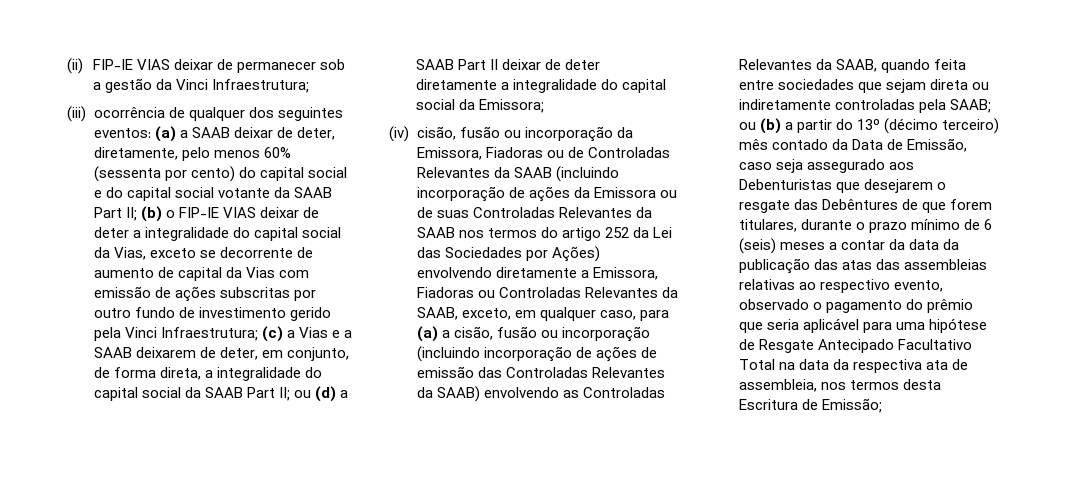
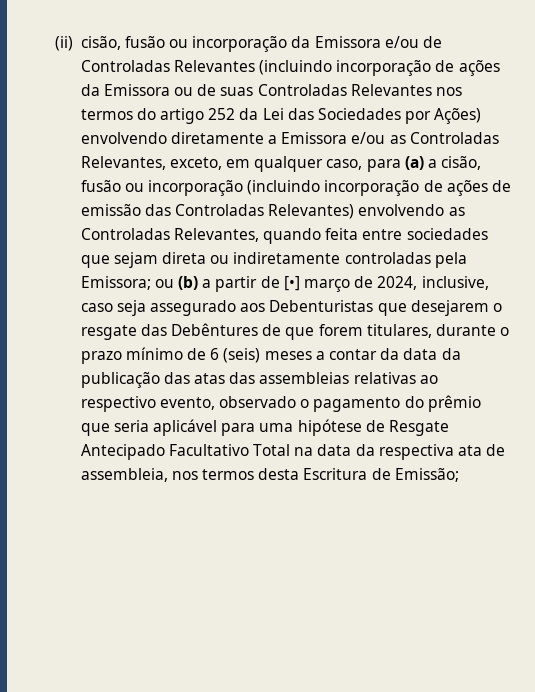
[93,59,346,73] [93,78,310,93] [67,106,343,122] [93,126,335,142] [93,147,291,161] [93,166,347,182] [93,187,332,201] [93,206,319,222] [93,227,341,241] [93,247,313,260] [93,267,309,281] [93,286,316,302] [93,307,331,321] [93,326,352,342] [93,347,349,361] [93,367,322,381] [93,386,348,402] [415,59,600,70] [415,79,666,93] [415,99,544,113] [389,126,409,142] FIP-IE VIAS deixar de permanecer sob a gestão da Vinci Infraestrutura; // (iii) ocorrência de qualquer dos seguintes eventos: (a) a SAAB deixar de deter, diretamente, pelo menos 60% (sessenta por cento) do capital social e do capital social votante da SAAB Part II; (b) o FIP-IE VIAS deixar de deter a integralidade do capital social da Vias, exceto se decorrente de aumento de capital da Vias com emissão de ações subscritas por outro fundo de investimento gerido pela Vinci Infraestrutura; (c) a Vias e a SAAB deixarem de deter, em conjunto, de forma direta, a integralidade do capital social da SAAB Part II; ou (d) a SAAB Part II deixar de deter diretamente a integralidade do capital social da Emissora; // (iv) -> (73, 43) none
[416,147,564,160] Emissora, Fiadoras ou -> [314,36,419,48] Emissora e/ou
[493,167,552,178] da SAAB -> (255, 66) none
[635,207,652,218] [416,227,455,238] da SAAB -> (432, 90) none
[592,267,658,280] [416,287,678,298] [416,307,458,320] Emissora, Fiadoras ou Controladas Relevantes da SAAB, -> [281,132,499,144] [80,156,166,170] Emissora e/ou as Controladas Relevantes,
[591,367,665,378] [416,386,665,402] [738,59,877,72] Relevantes da SAAB) envolvendo as Controladas Relevantes da SAAB, -> [268,204,465,219] [80,228,259,242] Relevantes) envolvendo as Controladas Relevantes,
[949,99,991,113] SAAB; -> [80,276,151,290] Emissora;
[835,118,999,134] [738,138,967,152] do 13º (décimo terceiro) mês contado da Data de Emissão, -> [260,276,489,292] de [•] março de 2024, inclusive,

